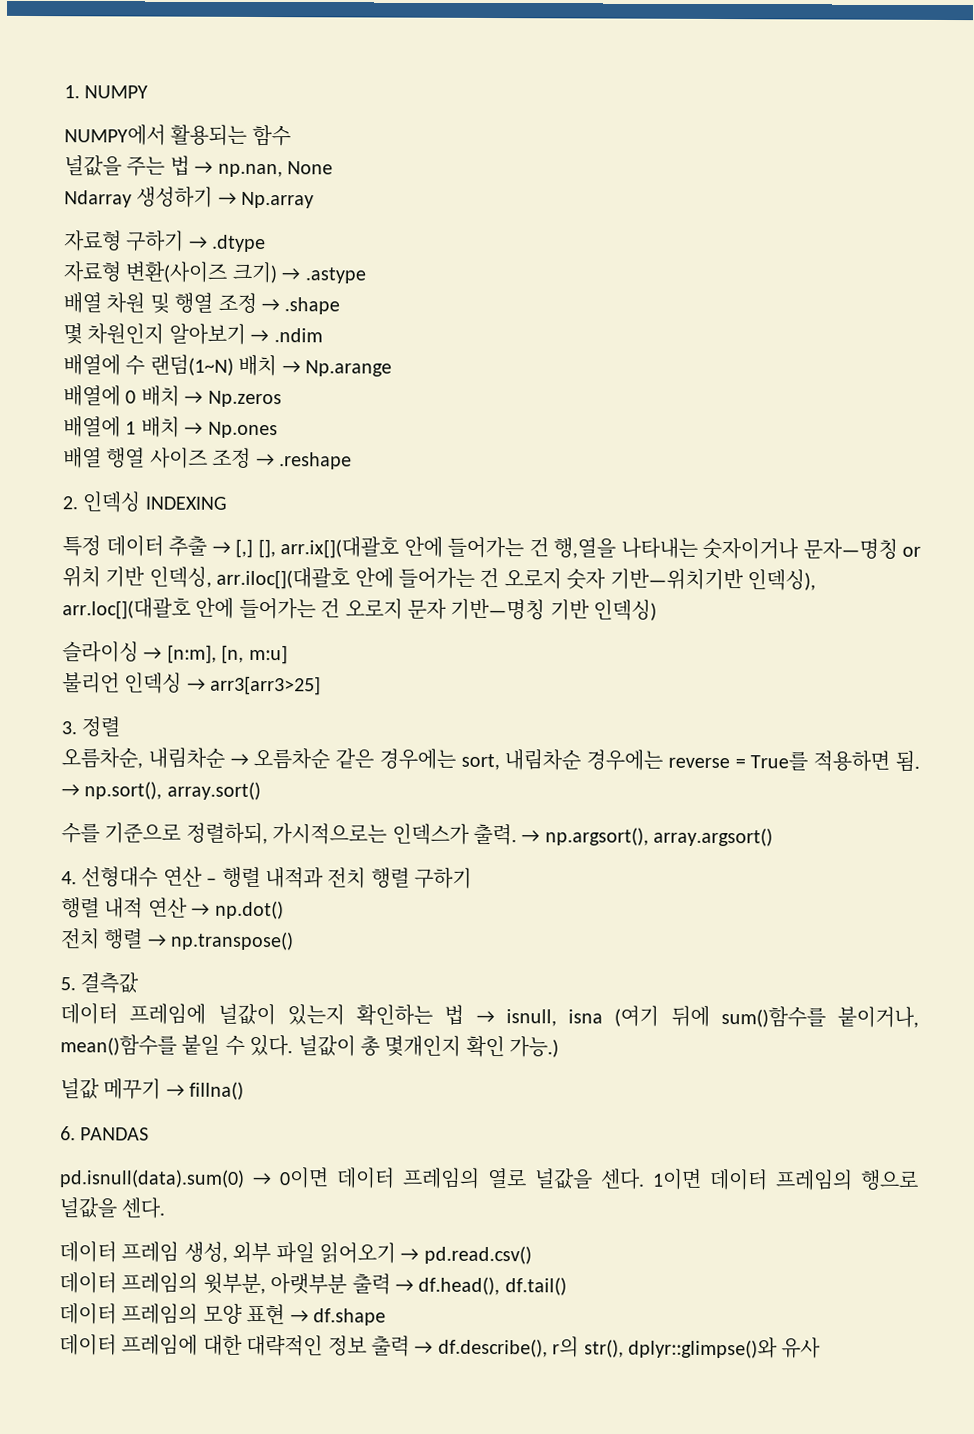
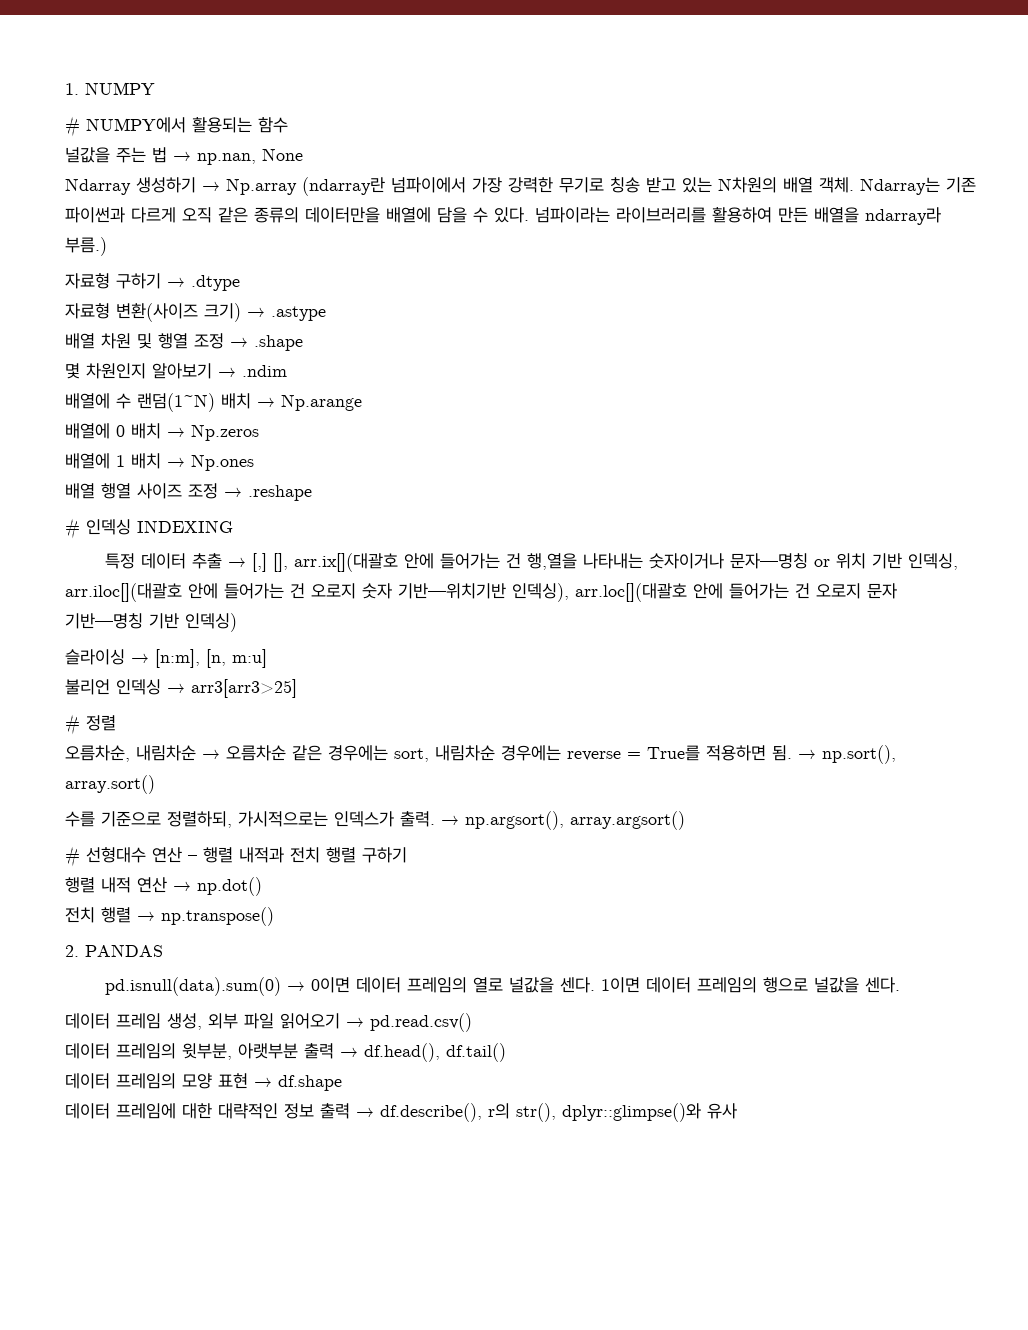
(149, 92) none -> [65,116,80,137] #
(315, 200) none -> [302,177,976,196] [65,207,941,225] [65,237,107,256] (ndarray란 넘파이에서 가장 강력한 무기로 칭송 받고 있는 N차원의 배열 객체. Ndarray는 기존 파이썬과 다르게 오직 같은 종류의 데이터만을 배열에 담을 수 있다. 넘파이라는 라이브러리를 활용하여 만든 배열을 ndarray라 부름.)
[62,496,78,510] 2. -> [65,518,80,539] #
[61,721,77,735] 3. -> [65,714,80,735] #
[61,871,77,885] 4. -> [65,846,80,867] #
[60,972,140,994] [60,1003,919,1028] [60,1034,560,1058] [60,1078,245,1100] [60,1126,76,1141] 5. 결측값 // 데이터 프레임에 널값이 있는지 확인하는 법 → isnull, isna (여기 뒤에 sum()함수를 붙이거나, mean()함수를 붙일 수 있다. 널값이 총 몇개인지 확인 가능.) // 널값 메꾸기 → fillna() // 6. -> [65,945,79,957] 2.

